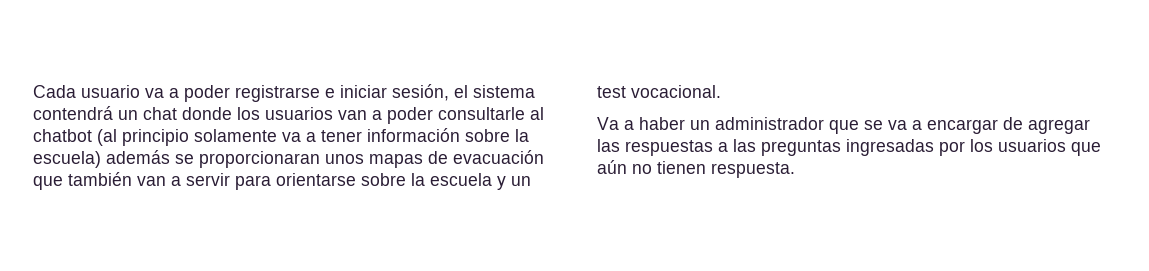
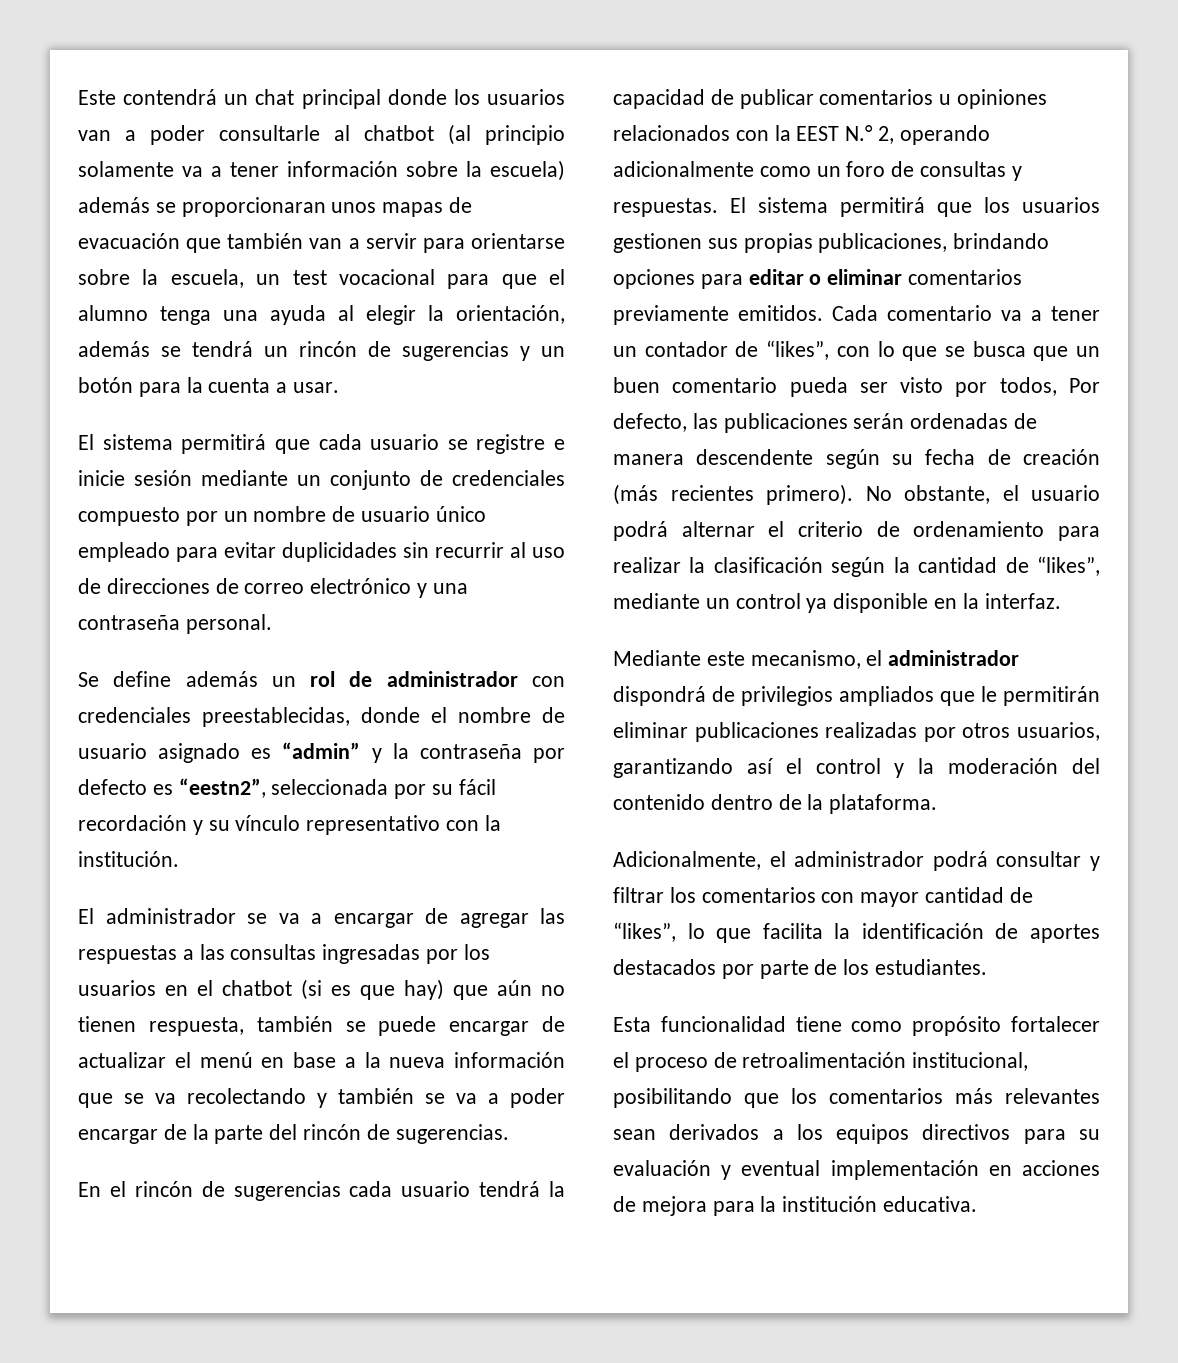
[33,84,535,102] Cada usuario va a poder registrarse e iniciar sesión, el sistema -> [78,90,116,105] Este
(177, 113) none -> [301,89,381,109] principal
[430,173,531,190] [597,85,721,98] [597,117,859,134] escuela y un test vocacional. // Va a haber un administrador que -> [170,269,565,289] [78,305,565,325] [78,341,565,361] [78,377,340,397] [78,434,565,454] [78,470,565,490] [78,506,486,526] [78,542,565,562] [78,578,468,598] [78,614,272,634] [78,671,565,687] [78,707,565,727] [78,742,566,763] [78,778,496,799] [78,815,501,835] [78,851,179,867] [78,908,236,924] escuela, un test vocacional para que el alumno tenga una ayuda al elegir la orientación, además se tendrá un rincón de sugerencias y un botón para la cuenta a usar. // El sistema permitirá que cada usuario se registre e inicie sesión mediante un conjunto de credenciales compuesto por un nombre de usuario único empleado para evitar duplicidades sin recurrir al uso de direcciones de correo electrónico y una contraseña personal. // Se define además un rol de administrador con credenciales preestablecidas, donde el nombre de usuario asignado es “admin” y la contraseña por defecto es “eestn2”, seleccionada por su fácil recordación y su vínculo representativo con la institución. // El administrador
[761,140,841,156] preguntas -> [230,944,317,960] consultas
[1071,142,1101,156] [597,160,795,178] que aún no tienen respuesta. -> [165,979,565,1000] [78,1016,565,1036] [78,1052,565,1068] [78,1088,565,1108] [78,1124,509,1144] [78,1181,565,1201] [613,89,1048,109] [613,125,990,145] [613,161,1022,181] [613,197,1100,217] [613,233,1050,253] [613,269,1023,289] [613,305,1100,325] [613,340,1100,361] [613,377,1100,397] [613,413,1038,433] [613,449,1100,469] [613,484,1100,505] [613,521,1100,541] [613,556,1100,577] [613,593,1061,613] [613,650,1020,669] [613,686,1100,706] [613,722,1100,742] [613,758,1100,778] [613,794,938,814] [613,851,1100,871] [613,887,1033,907] [613,922,1100,943] [613,959,988,979] [613,1016,1100,1036] [613,1052,1029,1072] [613,1088,1100,1108] [613,1124,1100,1144] [613,1160,1100,1180] [613,1196,978,1216] en el chatbot (si es que hay) que aún no tienen respuesta, también se puede encargar de actualizar el menú en base a la nueva información que se va recolectando y también se va a poder encargar de la parte del rincón de sugerencias. // En el rincón de sugerencias cada usuario tendrá la capacidad de publicar comentarios u opiniones relacionados con la EEST N.° 2, operando adicionalmente como un foro de consultas y respuestas. El sistema permitirá que los usuarios gestionen sus propias publicaciones, brindando opciones para editar o eliminar comentarios previamente emitidos. Cada comentario va a tener un contador de “likes”, con lo que se busca que un buen comentario pueda ser visto por todos, Por defecto, las publicaciones serán ordenadas de manera descendente según su fecha de creación (más recientes primero). No obstante, el usuario podrá alternar el criterio de ordenamiento para realizar la clasificación según la cantidad de “likes”, mediante un control ya disponible en la interfaz. // Mediante este mecanismo, el administrador dispondrá de privilegios ampliados que le permitirán eliminar publicaciones realizadas por otros usuarios, garantizando así el control y la moderación del contenido dentro de la plataforma. // Adicionalmente, el administrador podrá consultar y filtrar los comentarios con mayor cantidad de “likes”, lo que facilita la identificación de aportes destacados por parte de los estudiantes. // Esta funcionalidad tiene como propósito fortalecer el proceso de retroalimentación institucional, posibilitando que los comentarios más relevantes sean derivados a los equipos directivos para su evaluación y eventual implementación en acciones de mejora para la institución educativa.

